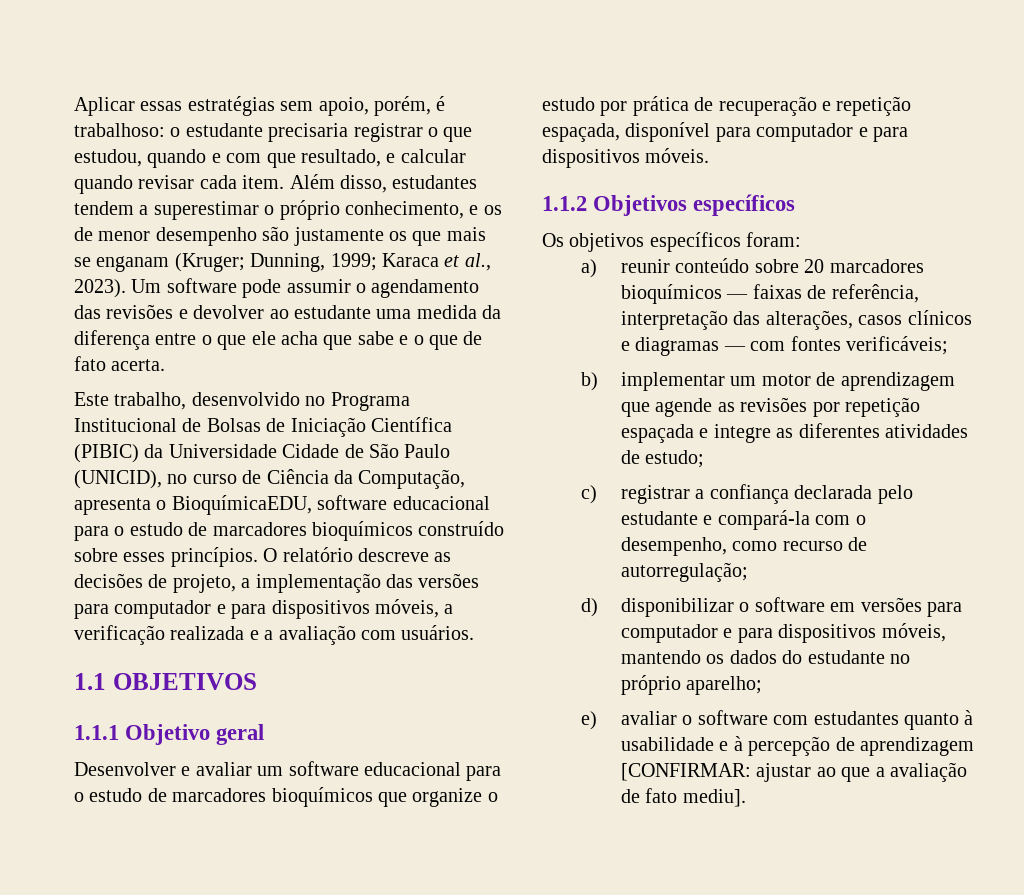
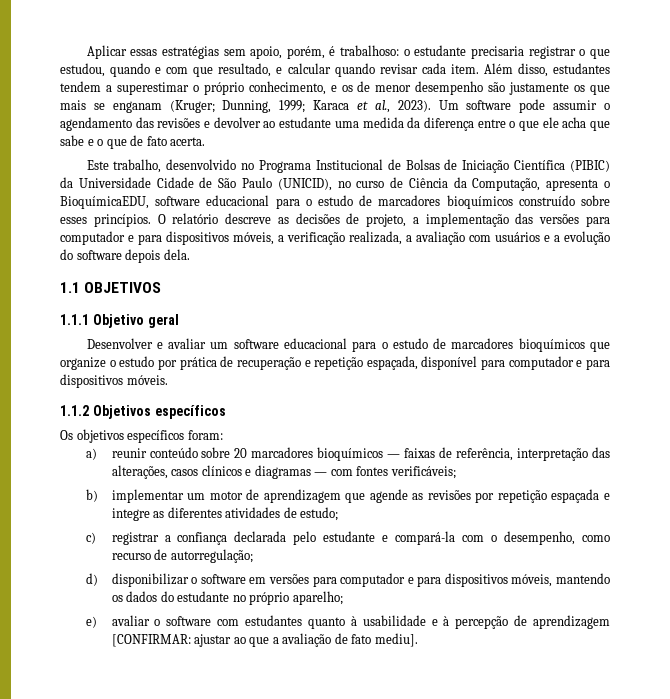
[170,626,259,640] realizada e -> [349,231,402,245] realizada,
[401,625,475,640] usuários. -> [495,231,610,245] [60,249,190,263] usuários e a evolução do software depois dela.

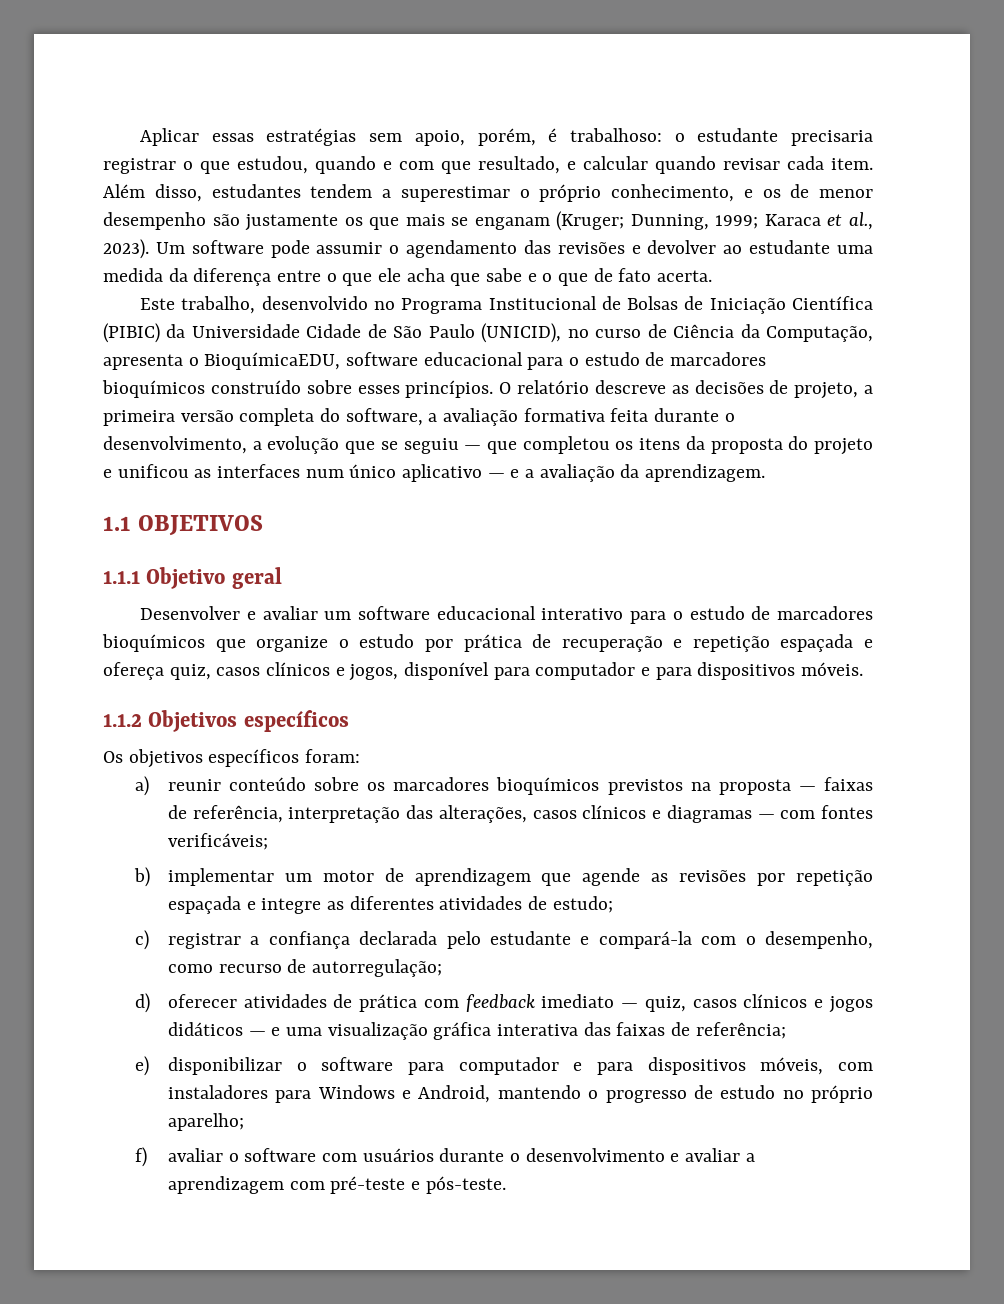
[425,213,610,227] [60,231,610,245] [60,249,190,263] implementação das versões para computador e para dispositivos móveis, a verificação realizada, a avaliação com usuários e a evolução do software depois dela. -> [103,408,735,426] [103,436,873,455] [103,464,766,482] primeira versão completa do software, a avaliação formativa feita durante o desenvolvimento, a evolução que se seguiu — que completou os itens da proposta do projeto e unificou as interfaces num único aplicativo — e a avaliação da aprendizagem.
(347, 343) none -> [541,608,624,620] interativo
[366,356,418,370] espaçada, -> [780,634,874,652] [103,662,399,681] espaçada e ofereça quiz, casos clínicos e jogos,
[234,447,384,461] 20 marcadores bioquímicos -> [367,777,791,795] os marcadores bioquímicos previstos na proposta
(98, 579) none -> [167,994,874,1013] [167,1022,786,1040] [135,1056,150,1076] oferecer atividades de prática com feedback imediato — quiz, casos clínicos e jogos didáticos — e uma visualização gráfica interativa das faixas de referência; // e)
[249,573,610,587] [111,591,230,602] em versões para computador e para dispositivos móveis, mantendo os dados do estudante -> [407,1057,874,1075] [167,1085,776,1103] para computador e para dispositivos móveis, com instaladores para Windows e Android, mantendo o progresso de estudo
[85,616,97,628] e) -> [135,1147,148,1167] f)
[245,615,610,629] [111,633,418,647] estudantes quanto à usabilidade e à percepção de aprendizagem [CONFIRMAR: ajustar ao que a avaliação de fato mediu]. -> [362,1148,755,1162] [167,1176,506,1194] usuários durante o desenvolvimento e avaliar a aprendizagem com pré-teste e pós-teste.

